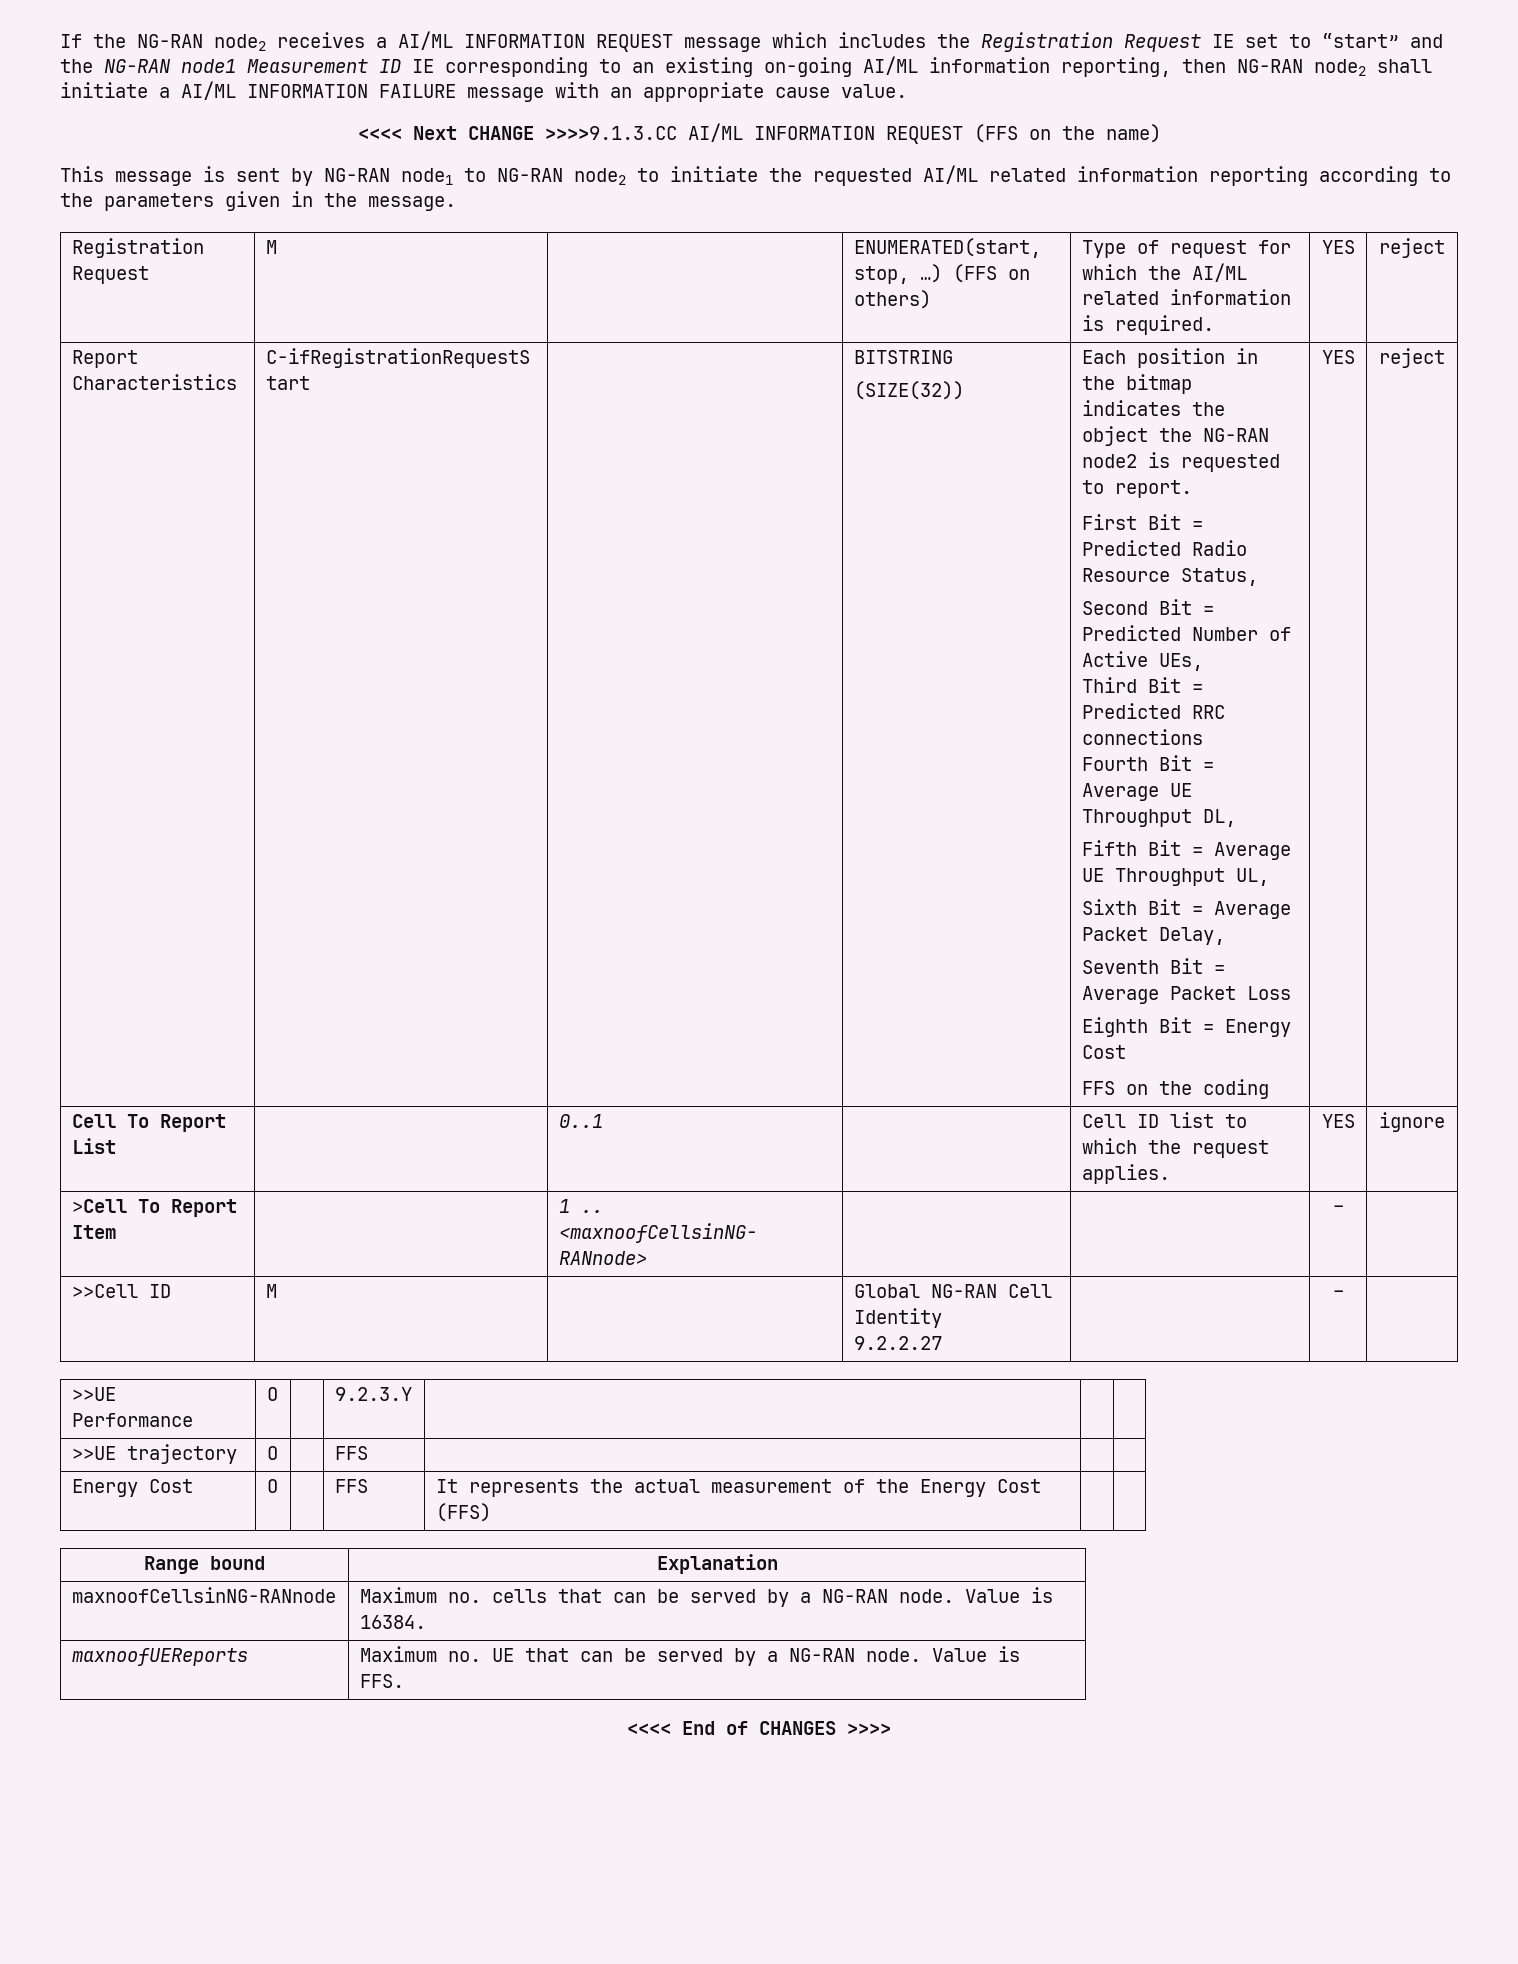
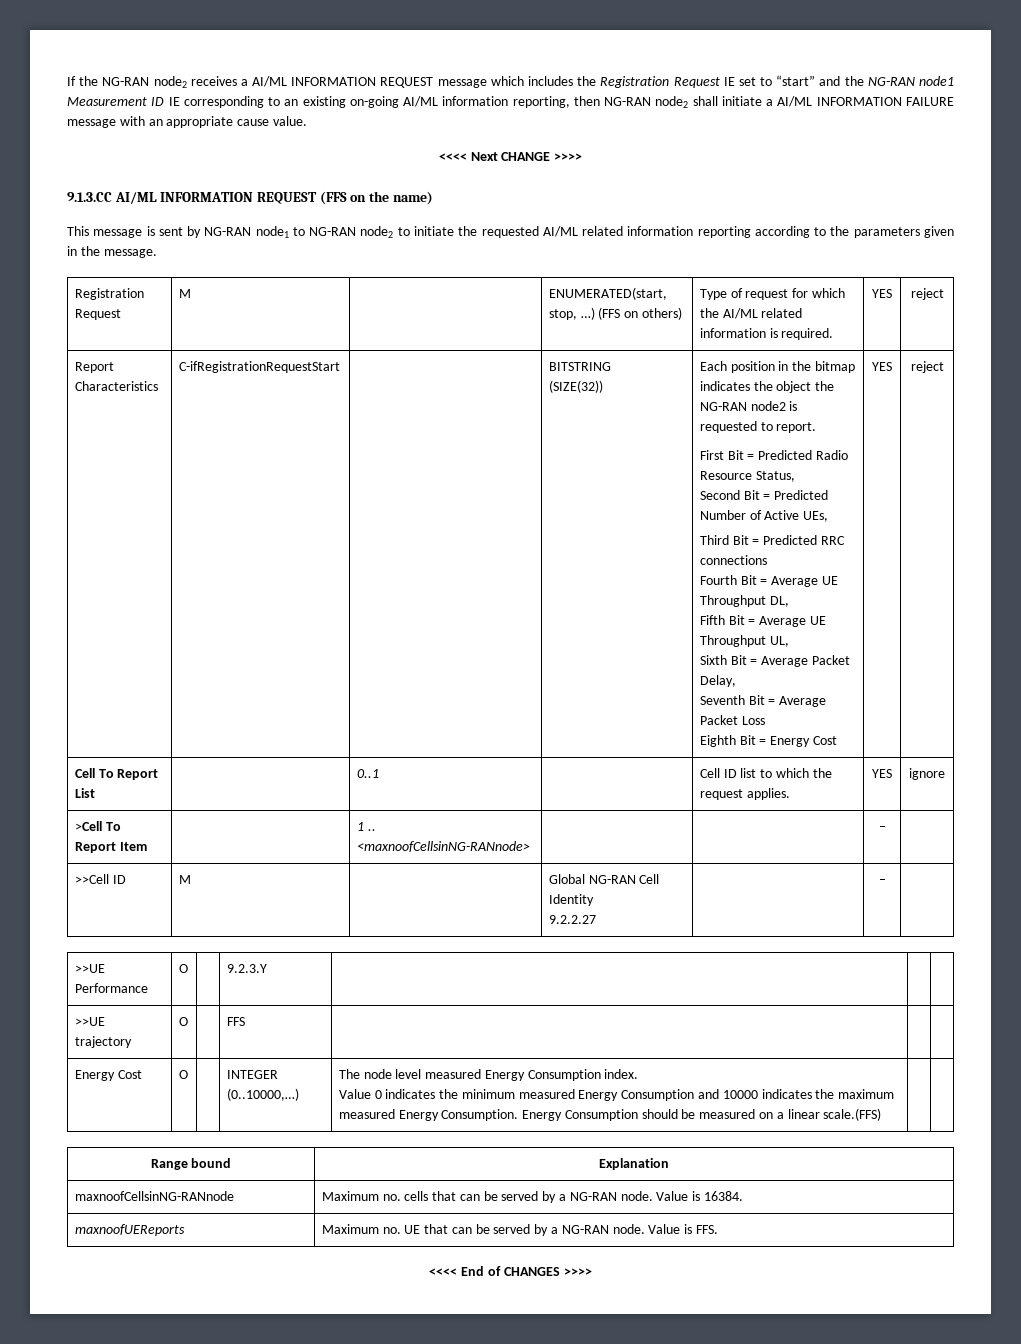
[544,126,677,140] >>>>9.1.3.CC -> [554,153,583,161] [67,192,112,202] >>>> // 9.1.3.CC
[1081,1079,1269,1099] // FFS on the coding -> (837, 740) none
[334,1479,368,1493] [435,1479,1041,1497] [435,1503,491,1522] FFS | It represents the actual measurement of the Energy Cost (FFS) -> [226,1070,278,1079] [226,1088,299,1101] [338,1069,639,1081] [338,1089,895,1101] [338,1108,882,1121] INTEGER (0..10000,…) | The node level measured Energy Consumption index. // Value 0 indicates the minimum measured Energy Consumption and 10000 indicates the maximum measured Energy Consumption. Energy Consumption should be measured on a linear scale.(FFS)

